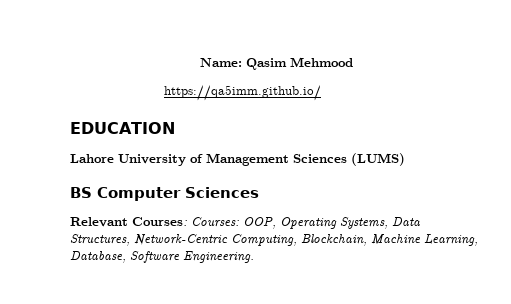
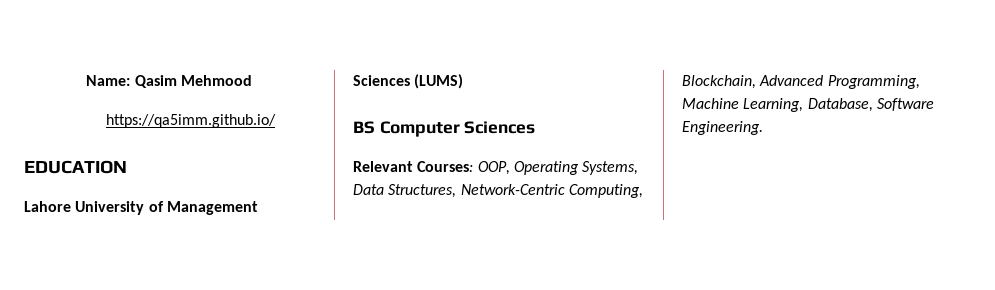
[191,217,239,227] Courses: -> (474, 166) none
(367, 240) none -> [759,75,920,89] Advanced Programming,

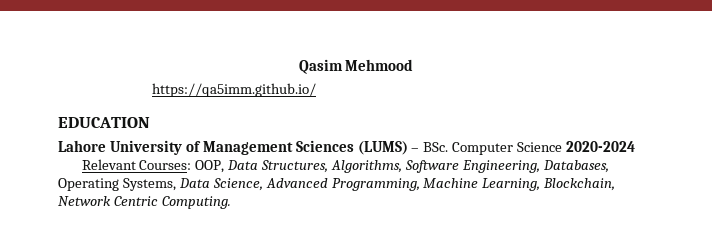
[86,75,131,86] Name: -> (298, 66) none
[353,121,536,137] [353,161,639,175] [353,184,643,198] [682,75,920,89] [682,98,934,112] [682,121,763,135] // BS Computer Sciences // Relevant Courses: OOP, Operating Systems, Data Structures, Network-Centric Computing, Blockchain, Advanced Programming, Machine Learning, Database, Software Engineering. -> [411,141,636,155] [81,159,609,173] [58,178,616,191] [58,196,231,209] – BSc. Computer Science 2020-2024 // Relevant Courses: OOP, Data Structures, Algorithms, Software Engineering, Databases, Operating Systems, Data Science, Advanced Programming, Machine Learning, Blockchain, Network Centric Computing.

